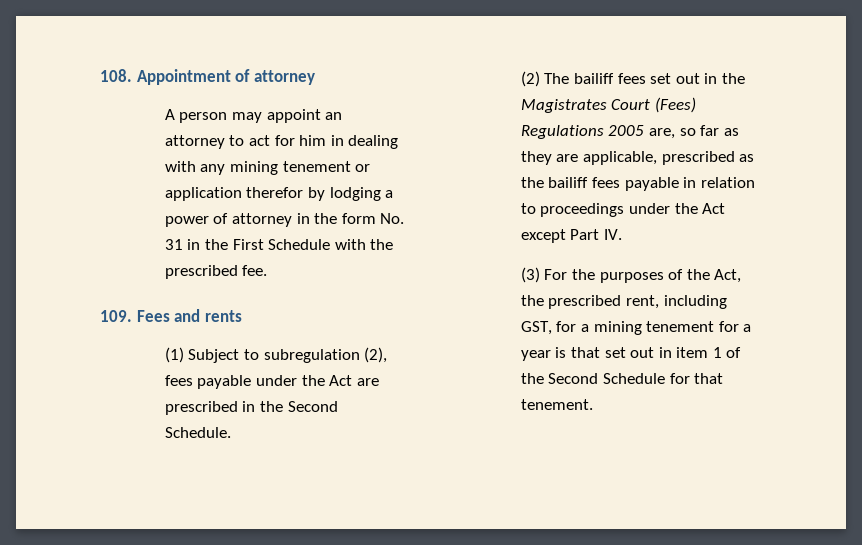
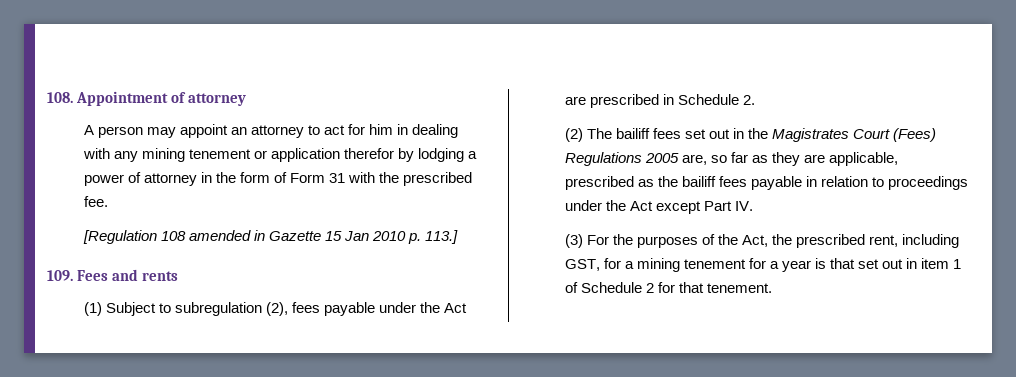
[380,213,405,224] [164,239,394,250] [164,265,268,279] No. 31 in the First Schedule with the prescribed fee. -> [274,172,473,186] [83,196,108,207] [82,230,459,244] of Form 31 with the prescribed fee. // [Regulation 108 amended in Gazette 15 Jan 2010 p. 113.]
[259,401,338,412] [164,427,231,438] the Second Schedule. -> [677,94,755,105] Schedule 2.
[520,373,665,384] the Second Schedule -> [580,282,654,293] Schedule 2

